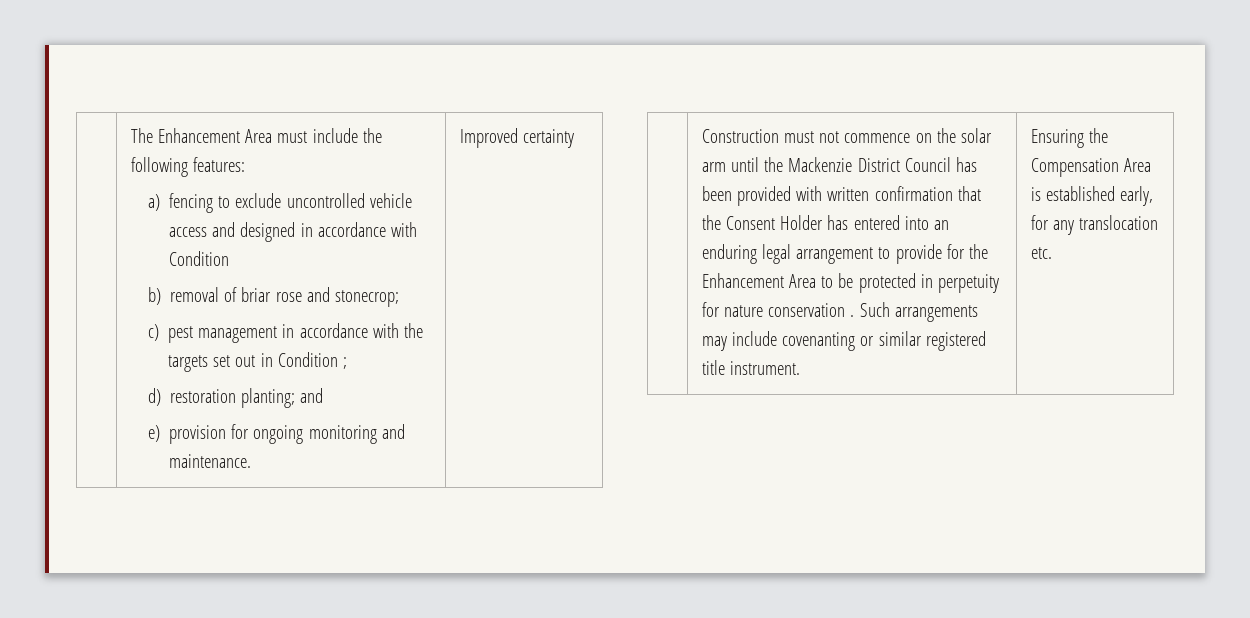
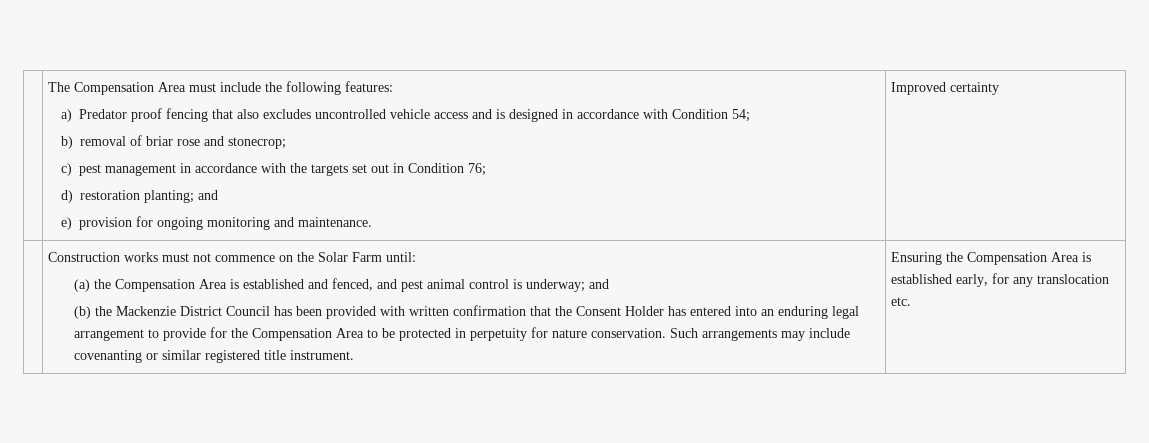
[158,128,241,143] Enhancement -> [74,82,155,95] Compensation
[169,193,282,213] fencing to exclude -> [79,108,312,122] Predator proof fencing that also excludes
(236, 229) none -> [496,109,506,119] is
(230, 258) none -> [732,109,751,122] 54;
[342,357,347,369] ; -> [468,163,487,176] 76;
(779, 136) none -> [124,252,159,262] works
[960,128,992,143] [701,157,760,172] solar arm until -> [318,252,417,262] [73,278,609,292] [73,306,91,319] Solar Farm until: // (a) the Compensation Area is established and fenced, and pest animal control is underway; and // (b)
[701,273,784,288] Enhancement -> [251,328,332,341] Compensation
[768,303,855,317] conservation . -> [590,328,666,338] conservation.

